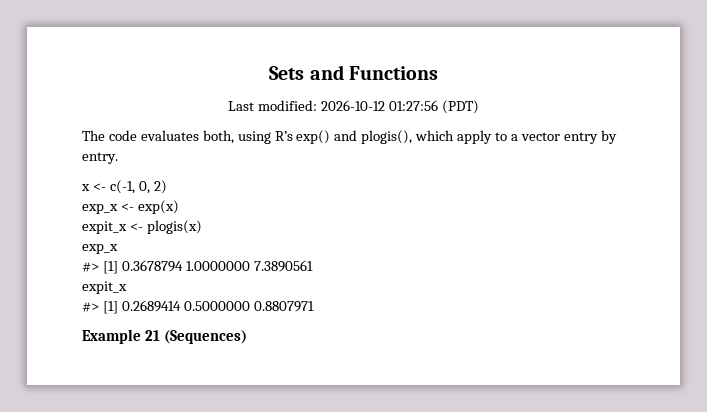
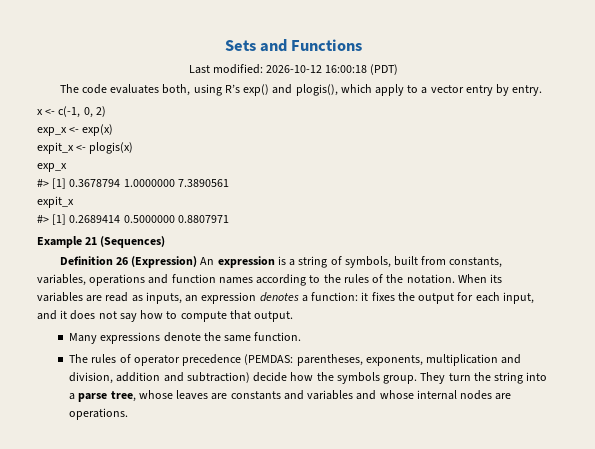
[388,100,438,111] 01:27:56 -> [325,65,368,73] 16:00:18
(247, 337) none -> [59,256,503,268] [37,274,503,286] [37,292,534,304] [37,310,294,322] [69,332,302,344] [69,354,522,366] [69,372,548,384] [69,390,512,402] [69,408,129,420] // Definition 26 (Expression) An expression is a string of symbols, built from constants, variables, operations and function names according to the rules of the notation. When its variables are read as inputs, an expression denotes a function: it fixes the output for each input, and it does not say how to compute that output. // Many expressions denote the same function. // The rules of operator precedence (PEMDAS: parentheses, exponents, multiplication and division, addition and subtraction) decide how the symbols group. They turn the string into a parse tree, whose leaves are constants and variables and whose internal nodes are operations.

